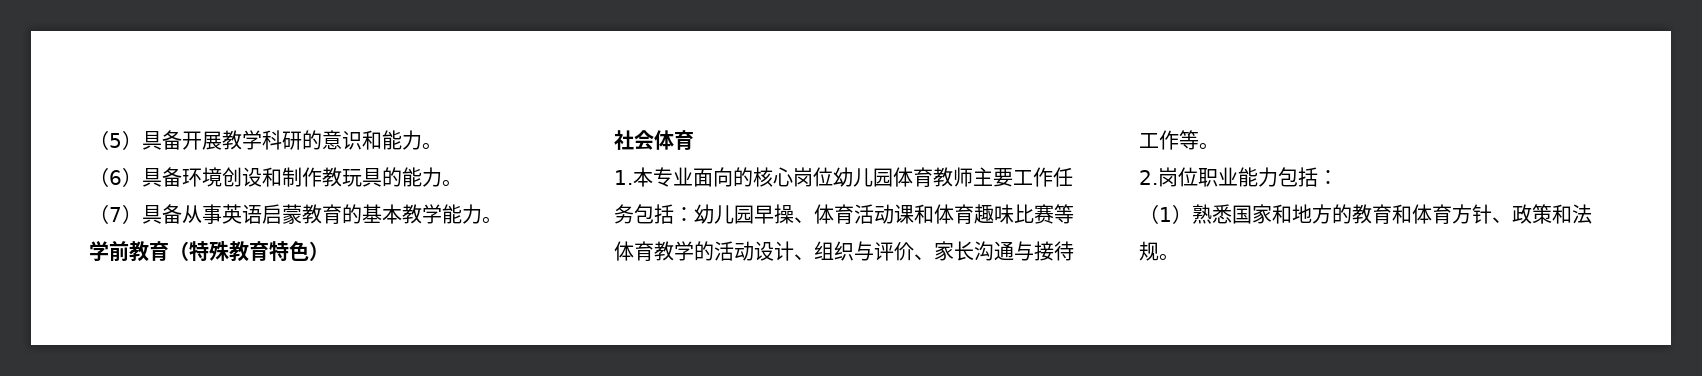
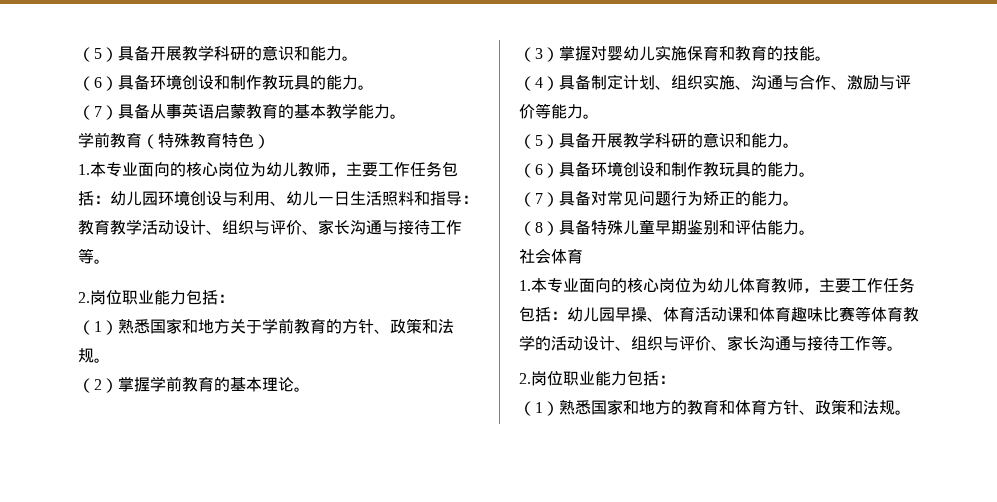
(329, 251) none -> [78,161,458,177] [78,190,478,206] [78,219,462,235] [78,248,110,264] [78,289,234,305] [78,318,454,335] [78,348,110,363] [78,376,310,393] [519,45,831,62] [519,74,911,91] [519,103,599,119] [519,132,799,149] [519,161,815,178] [519,190,799,207] [519,219,815,236] // 1.本专业面向的核心岗位为幼儿教师，主要工作任务包括：幼儿园环境创设与利用、幼儿一日生活照料和指导：教育教学活动设计、组织与评价、家长沟通与接待工作等。 // 2.岗位职业能力包括： // （1）熟悉国家和地方关于学前教育的方针、政策和法规。 // （2）掌握学前教育的基本理论。 // （3）掌握对婴幼儿实施保育和教育的技能。 // （4）具备制定计划、组织实施、沟通与合作、激励与评价等能力。 // （5）具备开展教学科研的意识和能力。 // （6）具备环境创设和制作教玩具的能力。 // （7）具备对常见问题行为矫正的能力。 // （8）具备特殊儿童早期鉴别和评估能力。
[833,167,893,187] 幼儿园 -> [691,278,739,293] 为幼儿
(973, 177) none -> [803,288,819,293] ，

